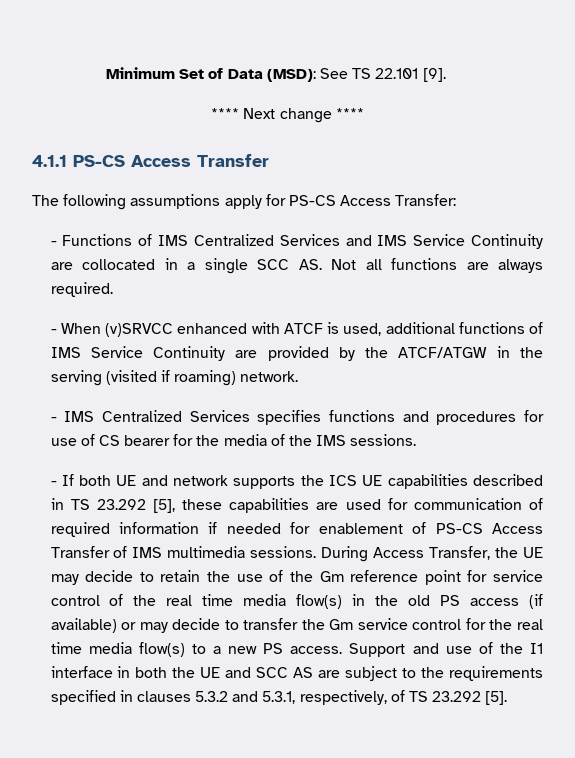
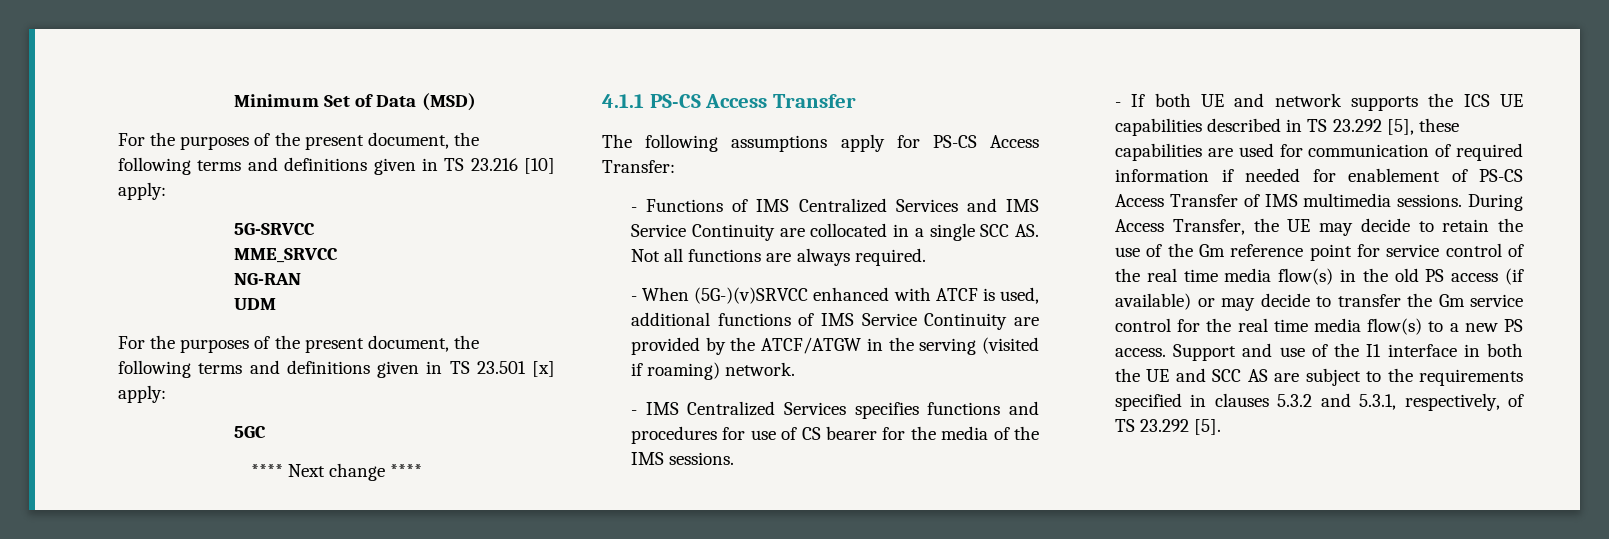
[266,68,446,82] (MSD): See TS 22.101 [9]. -> [421,93,476,111] [118,132,479,150] [118,157,555,175] [118,182,166,200] [233,223,315,235] [233,248,338,263] [233,273,301,285] [233,298,276,310] [118,335,479,353] [118,360,555,378] [118,385,166,403] [233,426,266,438] (MSD) // For the purposes of the present document, the following terms and definitions given in TS 23.216 [10] apply: // 5G-SRVCC // MME_SRVCC // NG-RAN // UDM // For the purposes of the present document, the following terms and definitions given in TS 23.501 [x] apply: // 5GC
[105,323,174,337] (v)SRVCC -> [694,287,809,304] (5G-)(v)SRVCC

